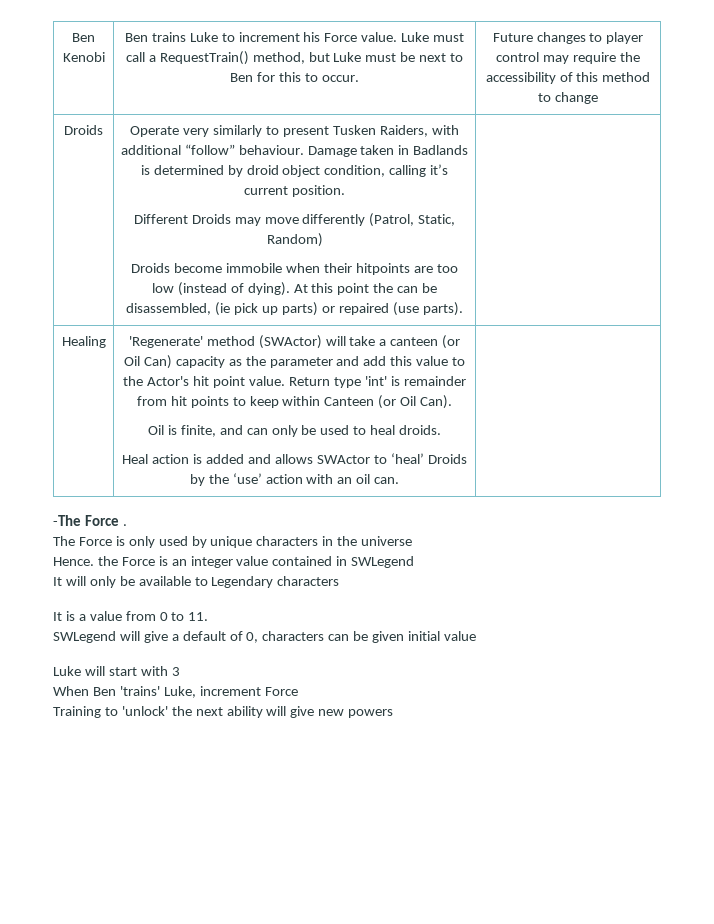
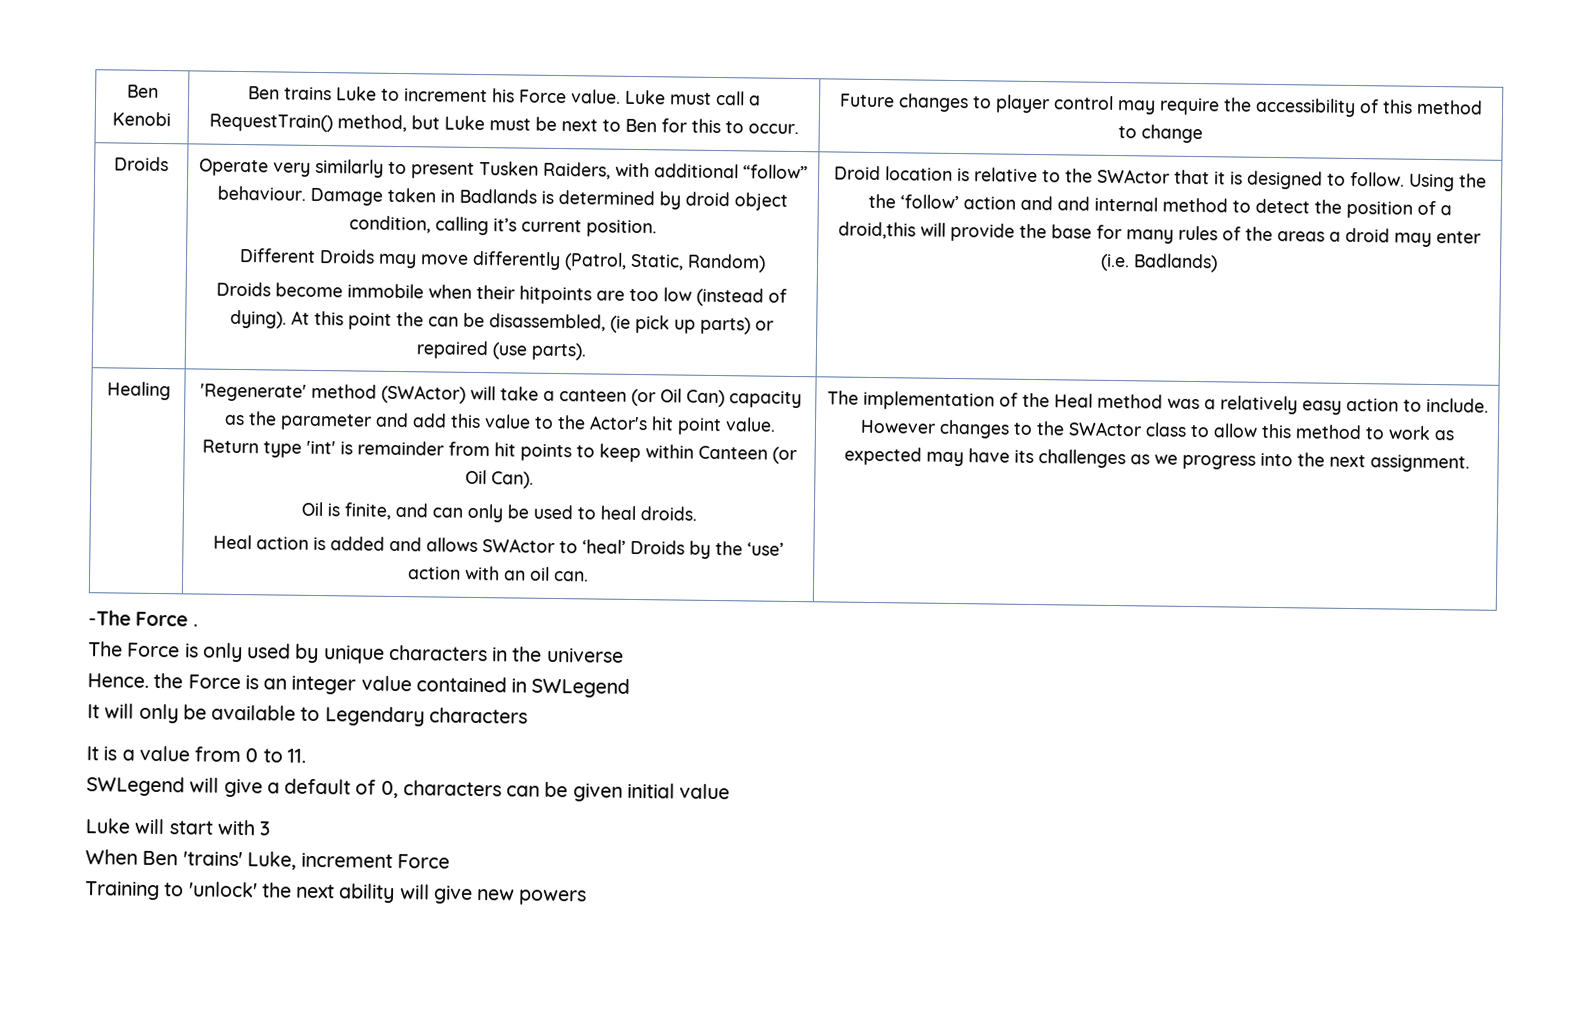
(463, 309) none -> [834,165,1488,192] [867,193,1452,219] [838,221,1482,248] [1100,253,1219,273] Droid location is relative to the SWActor that it is designed to follow. Using the the ‘follow’ action and and internal method to detect the position of a droid,this will provide the base for many rules of the areas a droid may enter (i.e. Badlands)
(400, 480) none -> [826,390,1489,415] [859,419,1454,441] [843,446,1470,473] The implementation of the Heal method was a relatively easy action to include. However changes to the SWActor class to allow this method to work as expected may have its challenges as we progress into the next assignment.

